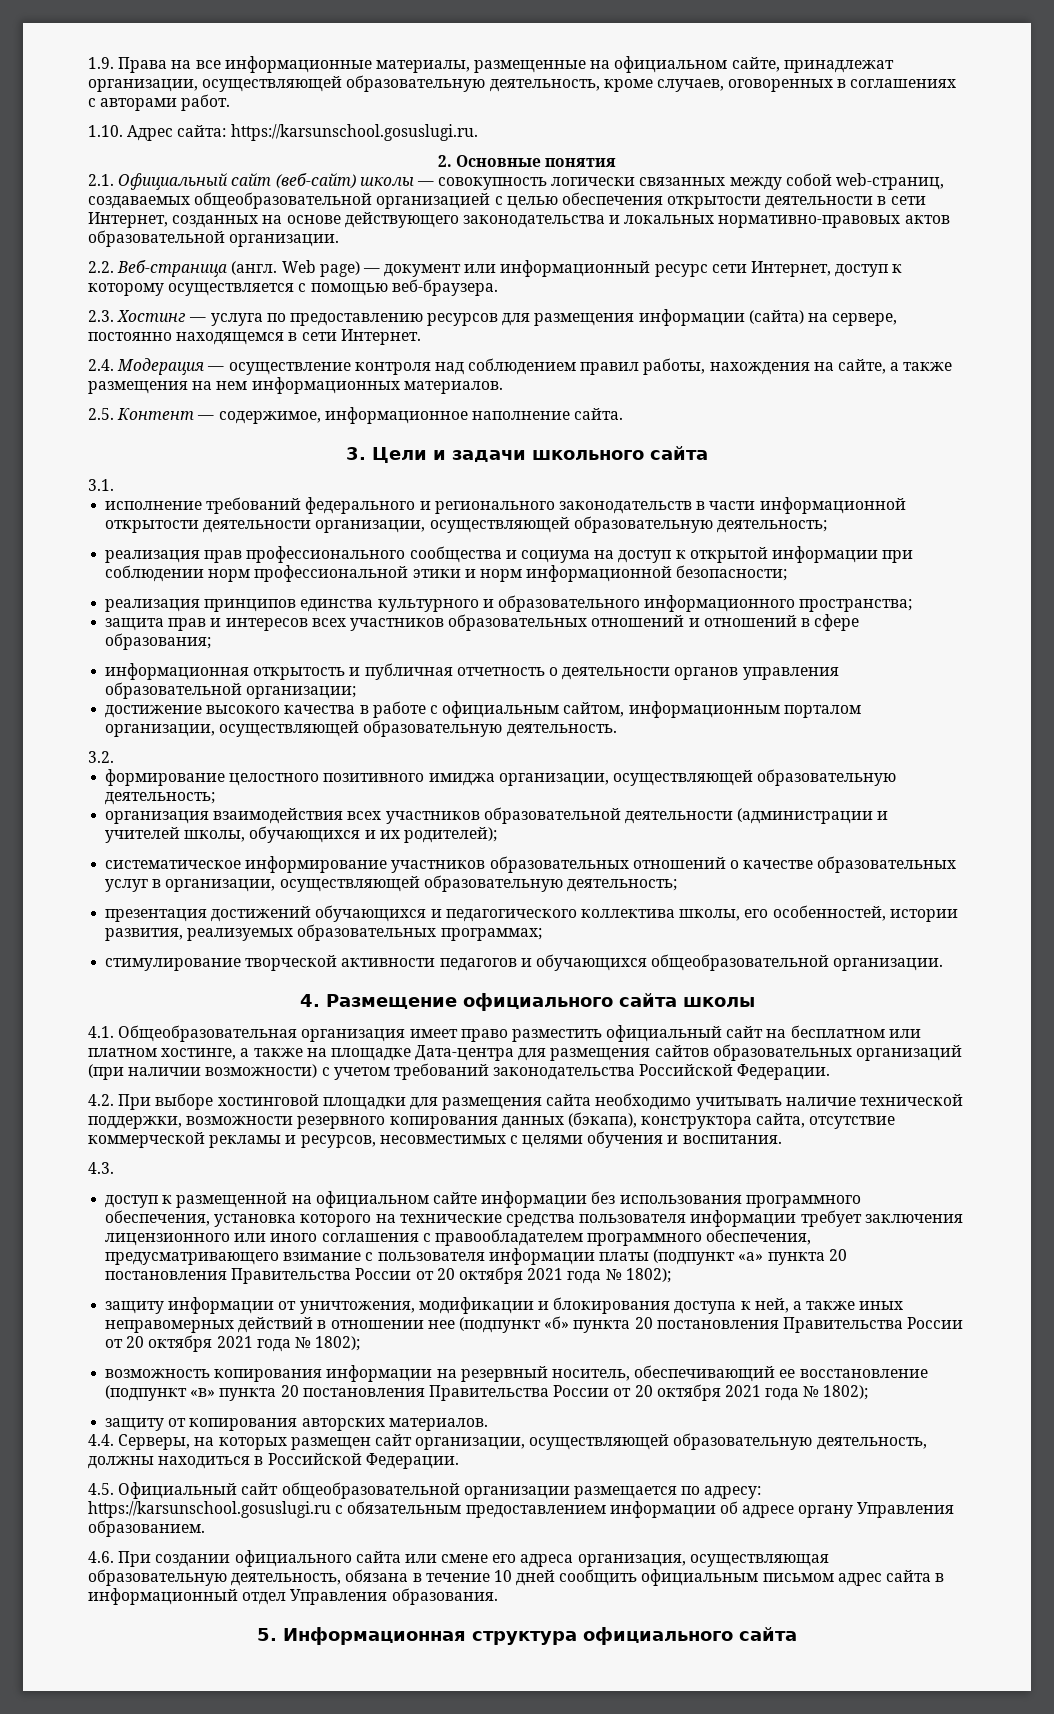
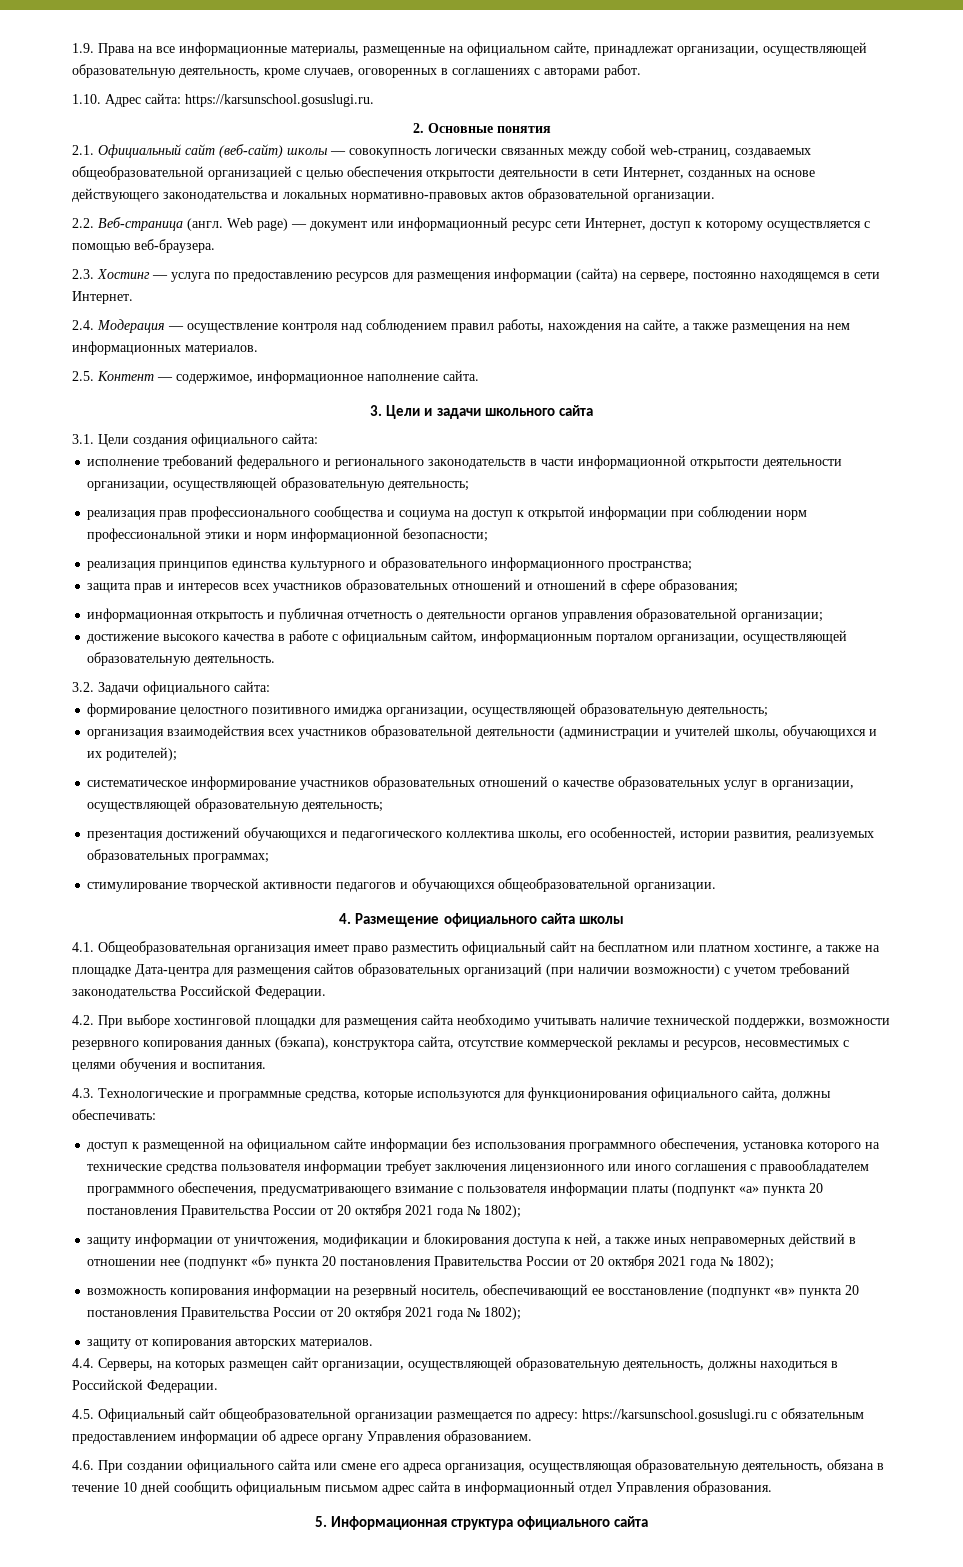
(114, 485) none -> [98,433,318,447] Цели создания официального сайта:
(114, 757) none -> [98,681,270,695] Задачи официального сайта:
(114, 1168) none -> [98,1087,831,1101] [72,1109,156,1120] Технологические и программные средства, которые используются для функционирования официального сайта, должны обеспечивать:

